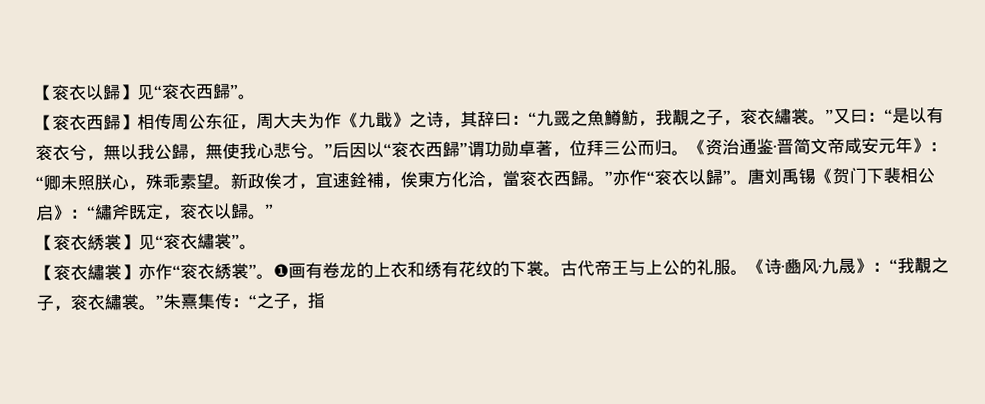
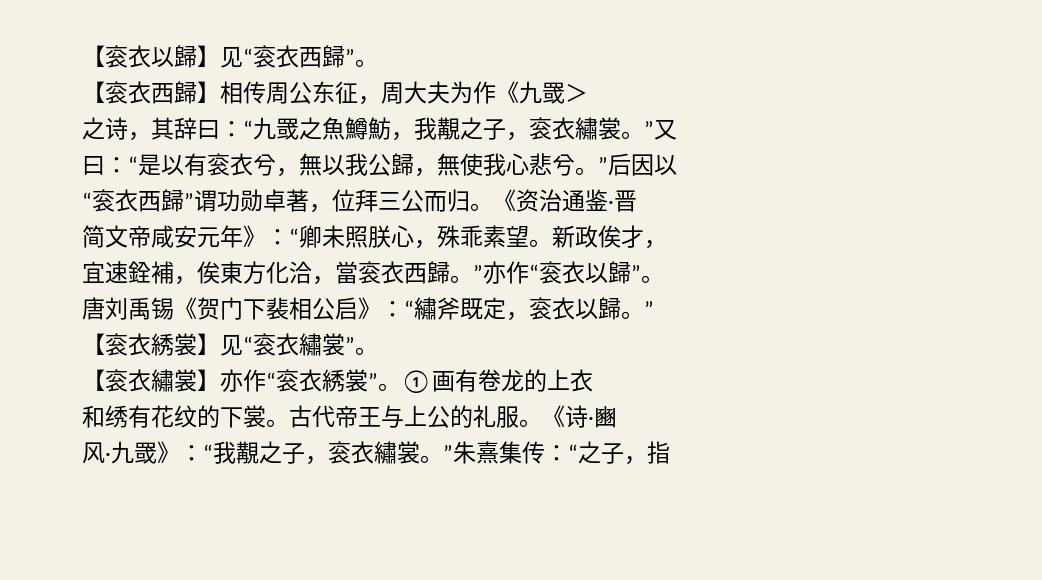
[375,111,410,128] 戢》 -> [542,82,588,104] 罭＞ //
(851, 116) none -> (677, 129) //
(384, 150) none -> (677, 165) //
(794, 146) none -> (637, 201) //
(316, 186) none -> (667, 244) //
(748, 182) none -> (664, 279) //
[273,263,289,278] ❶ -> [401,370,432,393] ①
(408, 269) none -> (593, 380) //
(802, 266) none -> (617, 417) //
[838,257,856,275] 晟 -> [134,442,157,464] 罭

